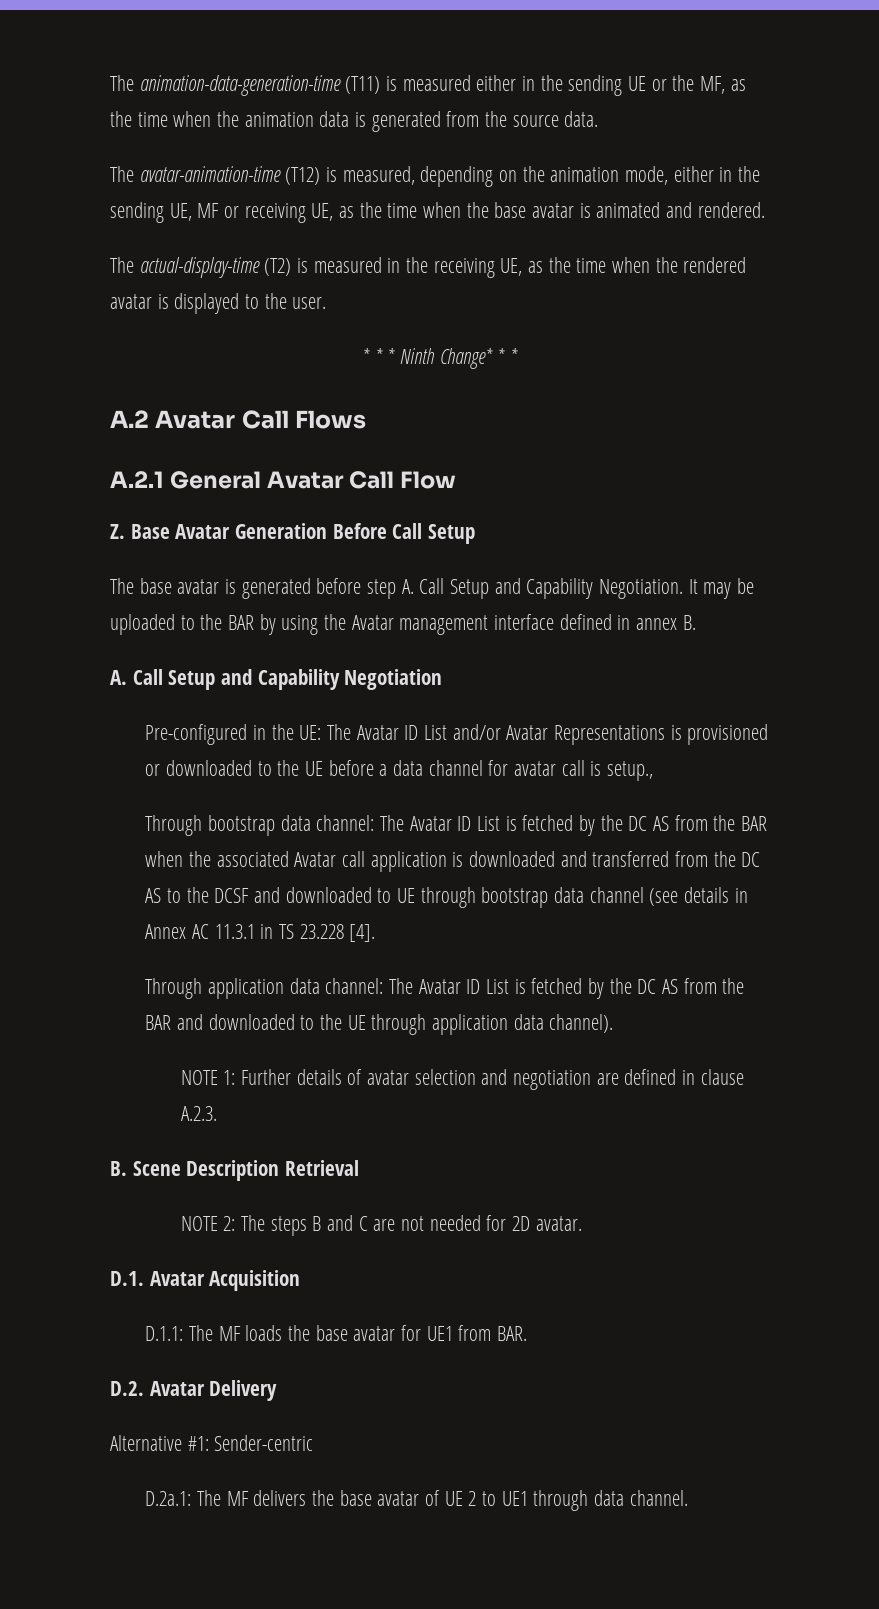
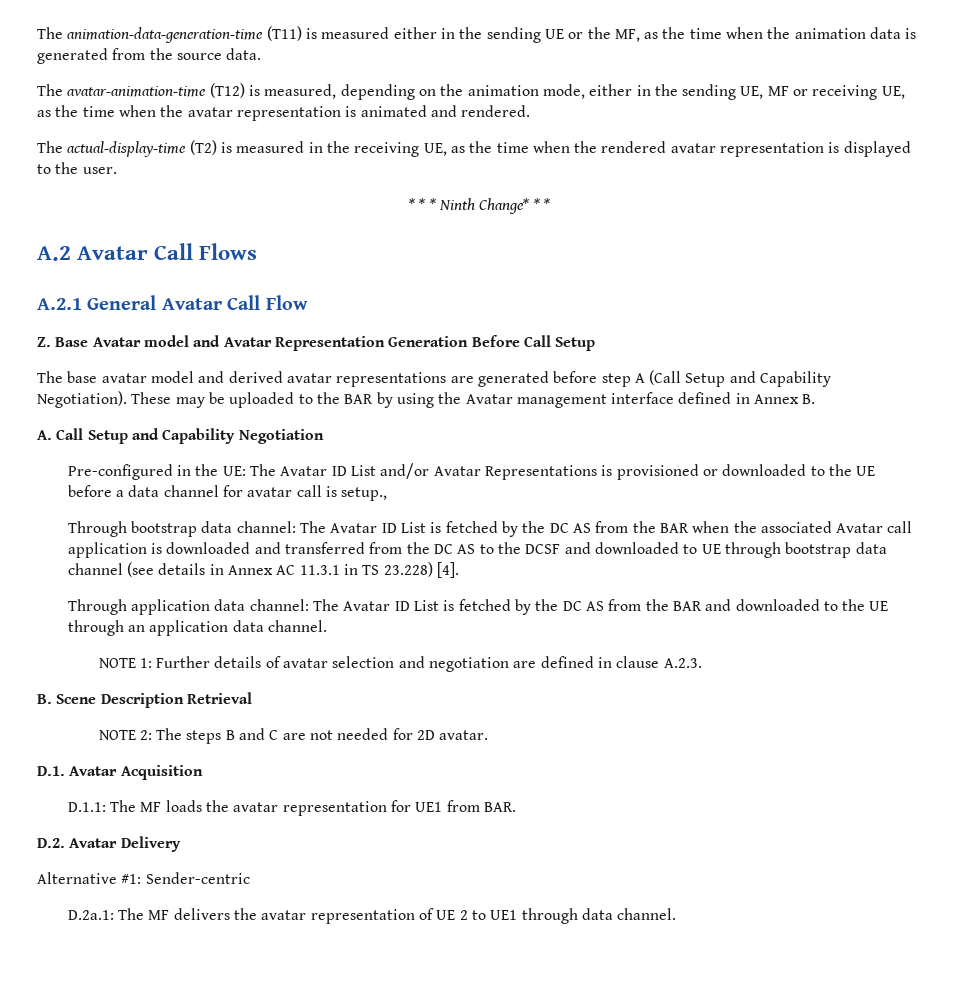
[494,202,575,218] base avatar -> [187,106,341,121] avatar representation
(152, 301) none -> [720,142,825,157] representation
(231, 531) none -> [143,335,385,351] model and Avatar Representation
[225,579,237,594] is -> [150,371,474,387] model and derived avatar representations are
[401,578,698,599] A. Call Setup and Capability Negotiation. It -> [634,370,832,387] [37,391,172,408] A (Call Setup and Capability Negotiation). These
[636,618,678,630] annex -> [754,394,800,404] Annex
[299,924,344,939] 23.228 -> [383,562,433,577] 23.228)
[432,1014,614,1035] application data channel). -> [128,620,328,636] an application data channel.
[315,1325,396,1341] base avatar -> [233,801,387,816] avatar representation
[339,1490,420,1506] base avatar -> [261,909,415,924] avatar representation

